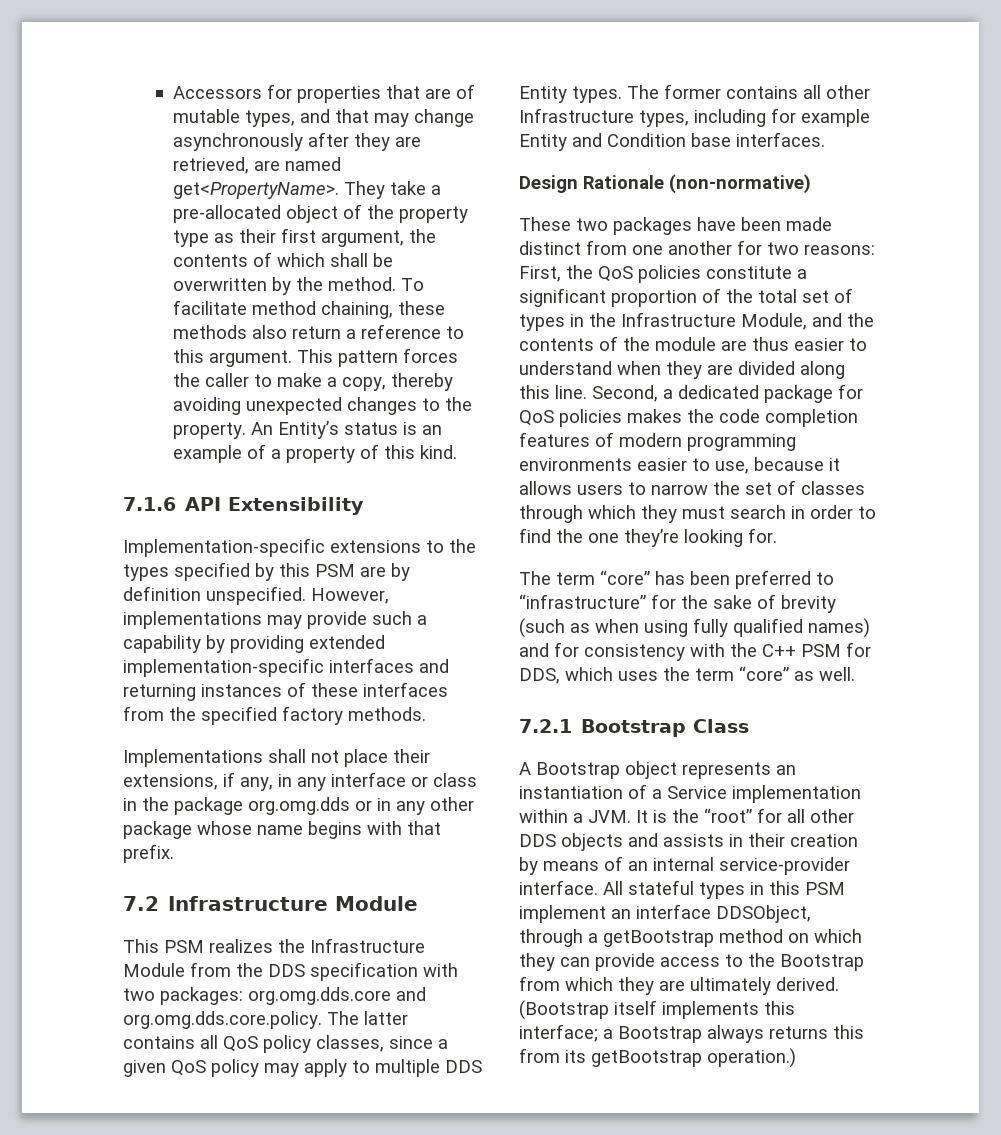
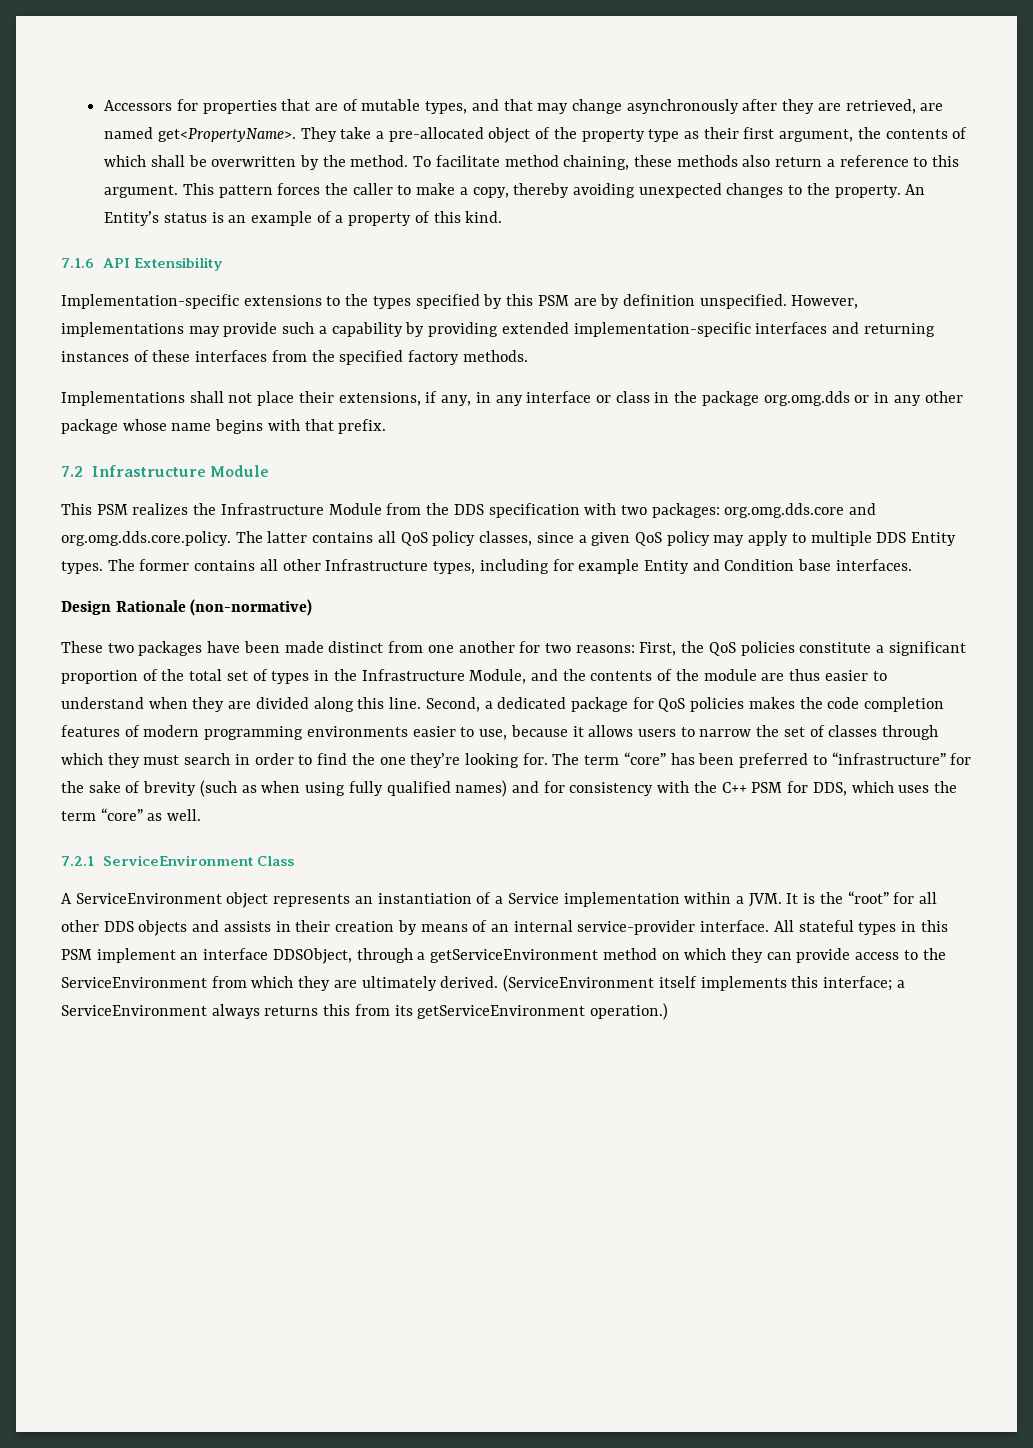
(777, 535) // -> (548, 759) none
[581,719,687,737] Bootstrap -> [102,855,253,866] ServiceEnvironment
[536,762,620,779] Bootstrap -> [75,893,222,904] ServiceEnvironment
[603,930,714,947] getBootstrap -> [430,949,599,963] getServiceEnvironment
[780,954,864,971] Bootstrap -> [61,977,207,988] ServiceEnvironment
[519,1000,609,1020] (Bootstrap -> [503,975,655,992] (ServiceEnvironment
[618,1026,702,1043] Bootstrap -> [61,1005,207,1016] ServiceEnvironment
[591,1050,702,1067] getBootstrap -> [417,1005,586,1019] getServiceEnvironment

